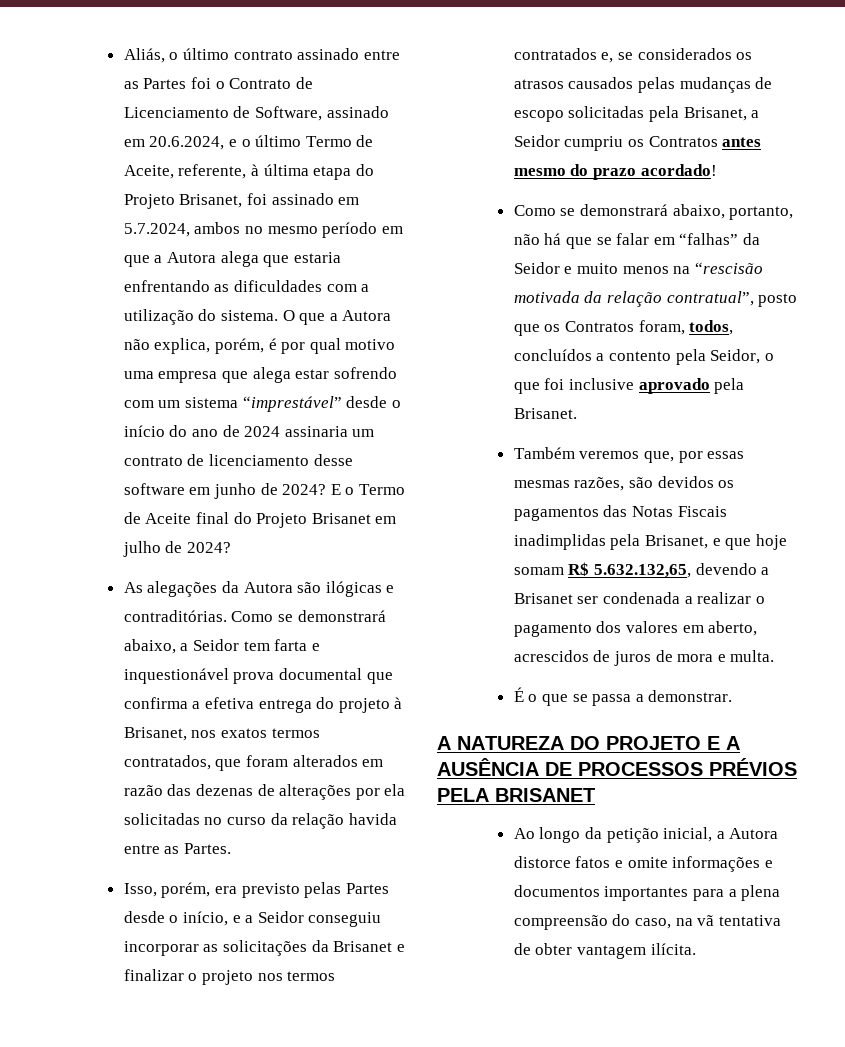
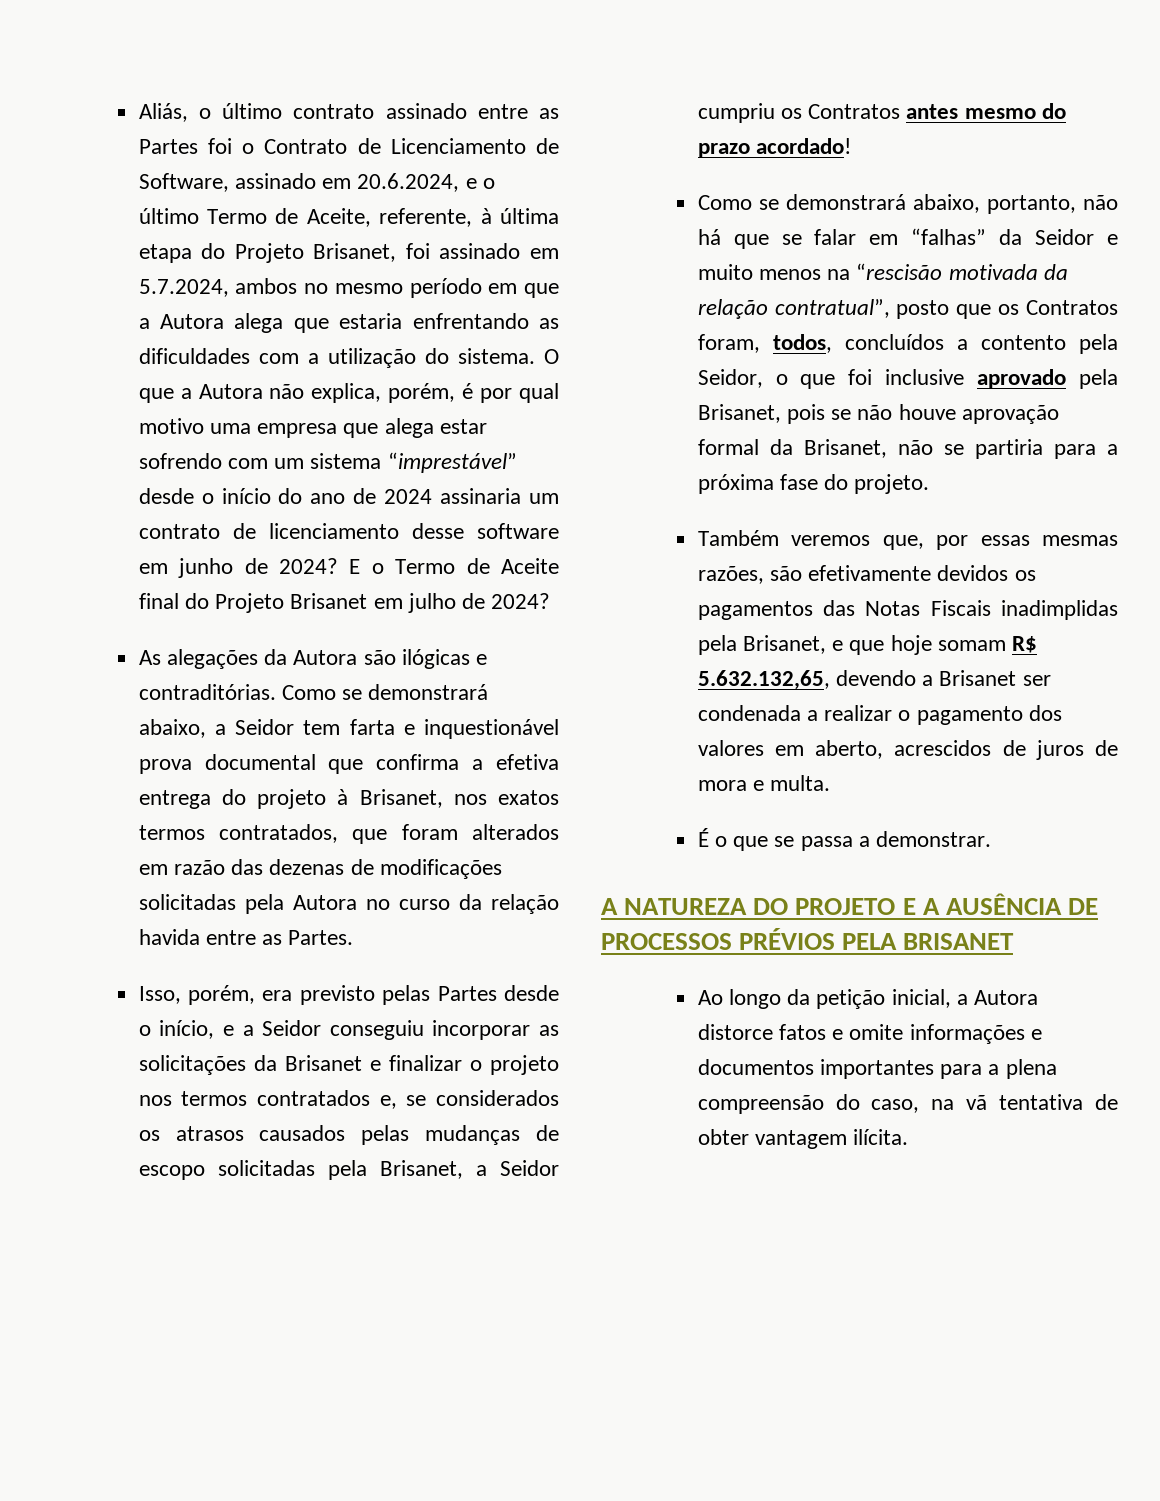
[279,784,406,800] [123,813,200,825] alterações por ela solicitadas -> [379,859,502,879] [138,894,357,914] modificações solicitadas pela Autora
[513,408,577,419] Brisanet. -> [697,404,1059,424] [697,439,1118,459] [697,474,930,494] Brisanet, pois se não houve aprovação formal da Brisanet, não se partiria para a próxima fase do projeto.
(653, 482) none -> [808,565,932,581] efetivamente

